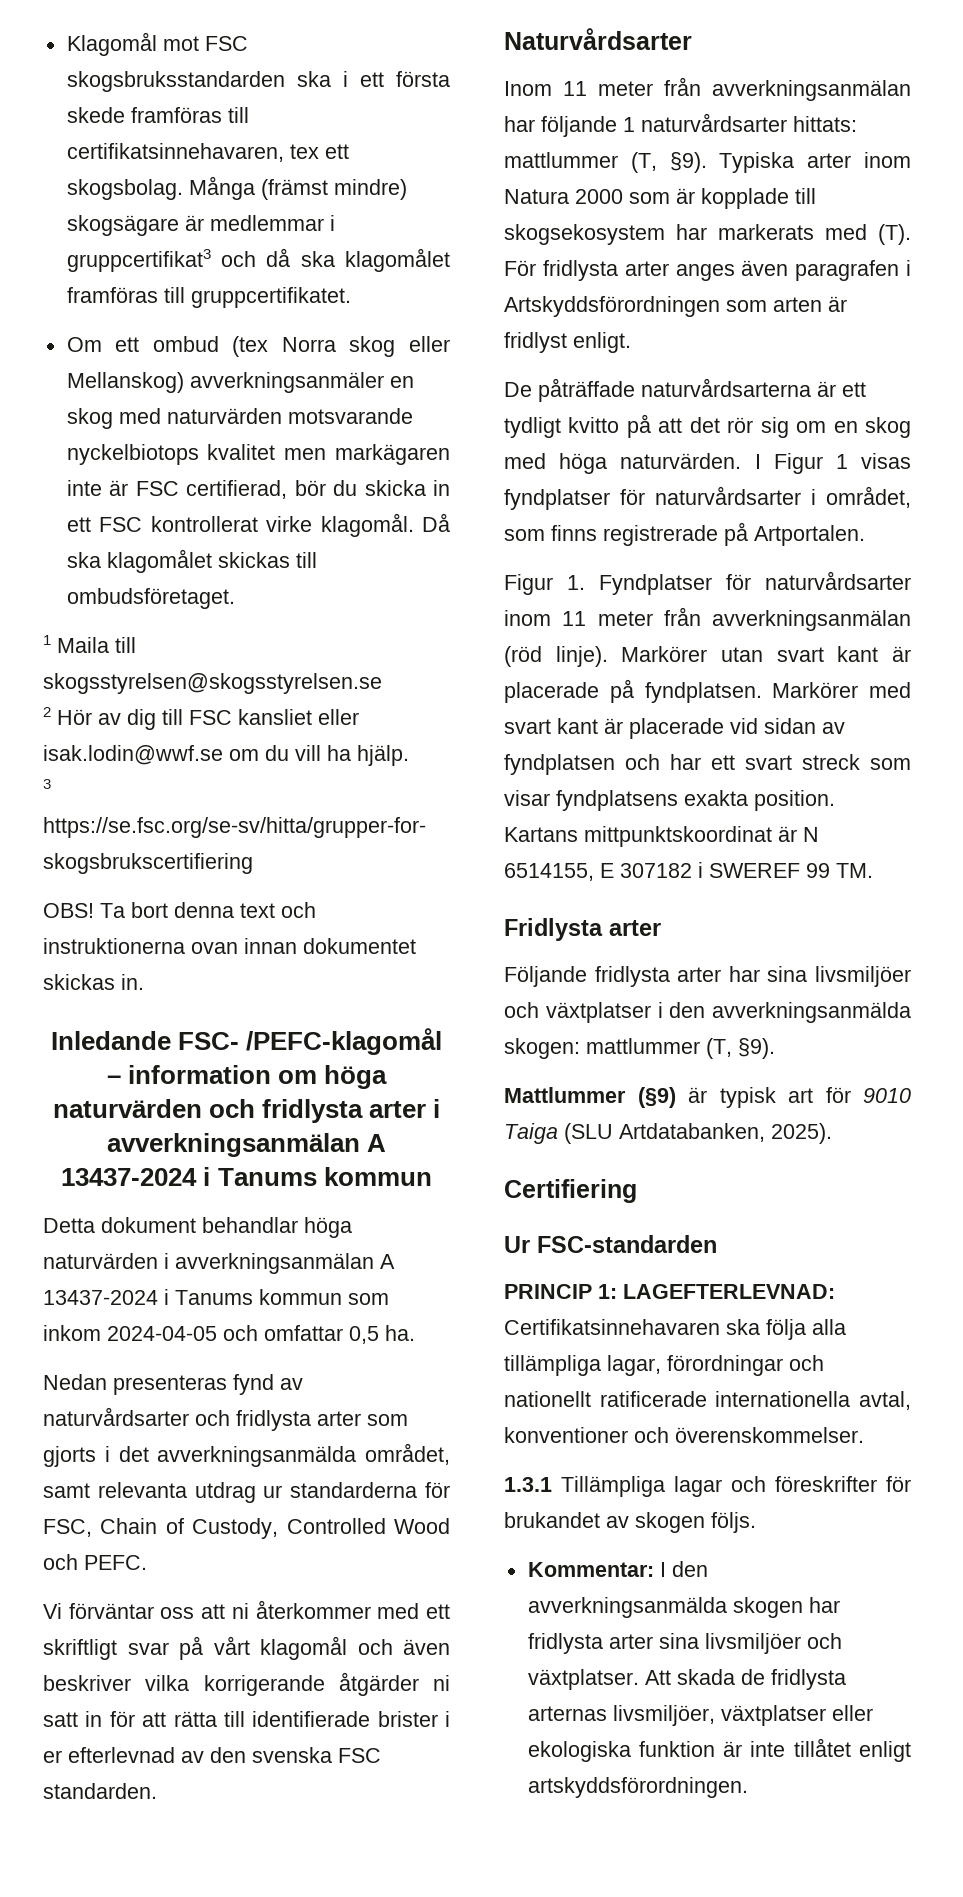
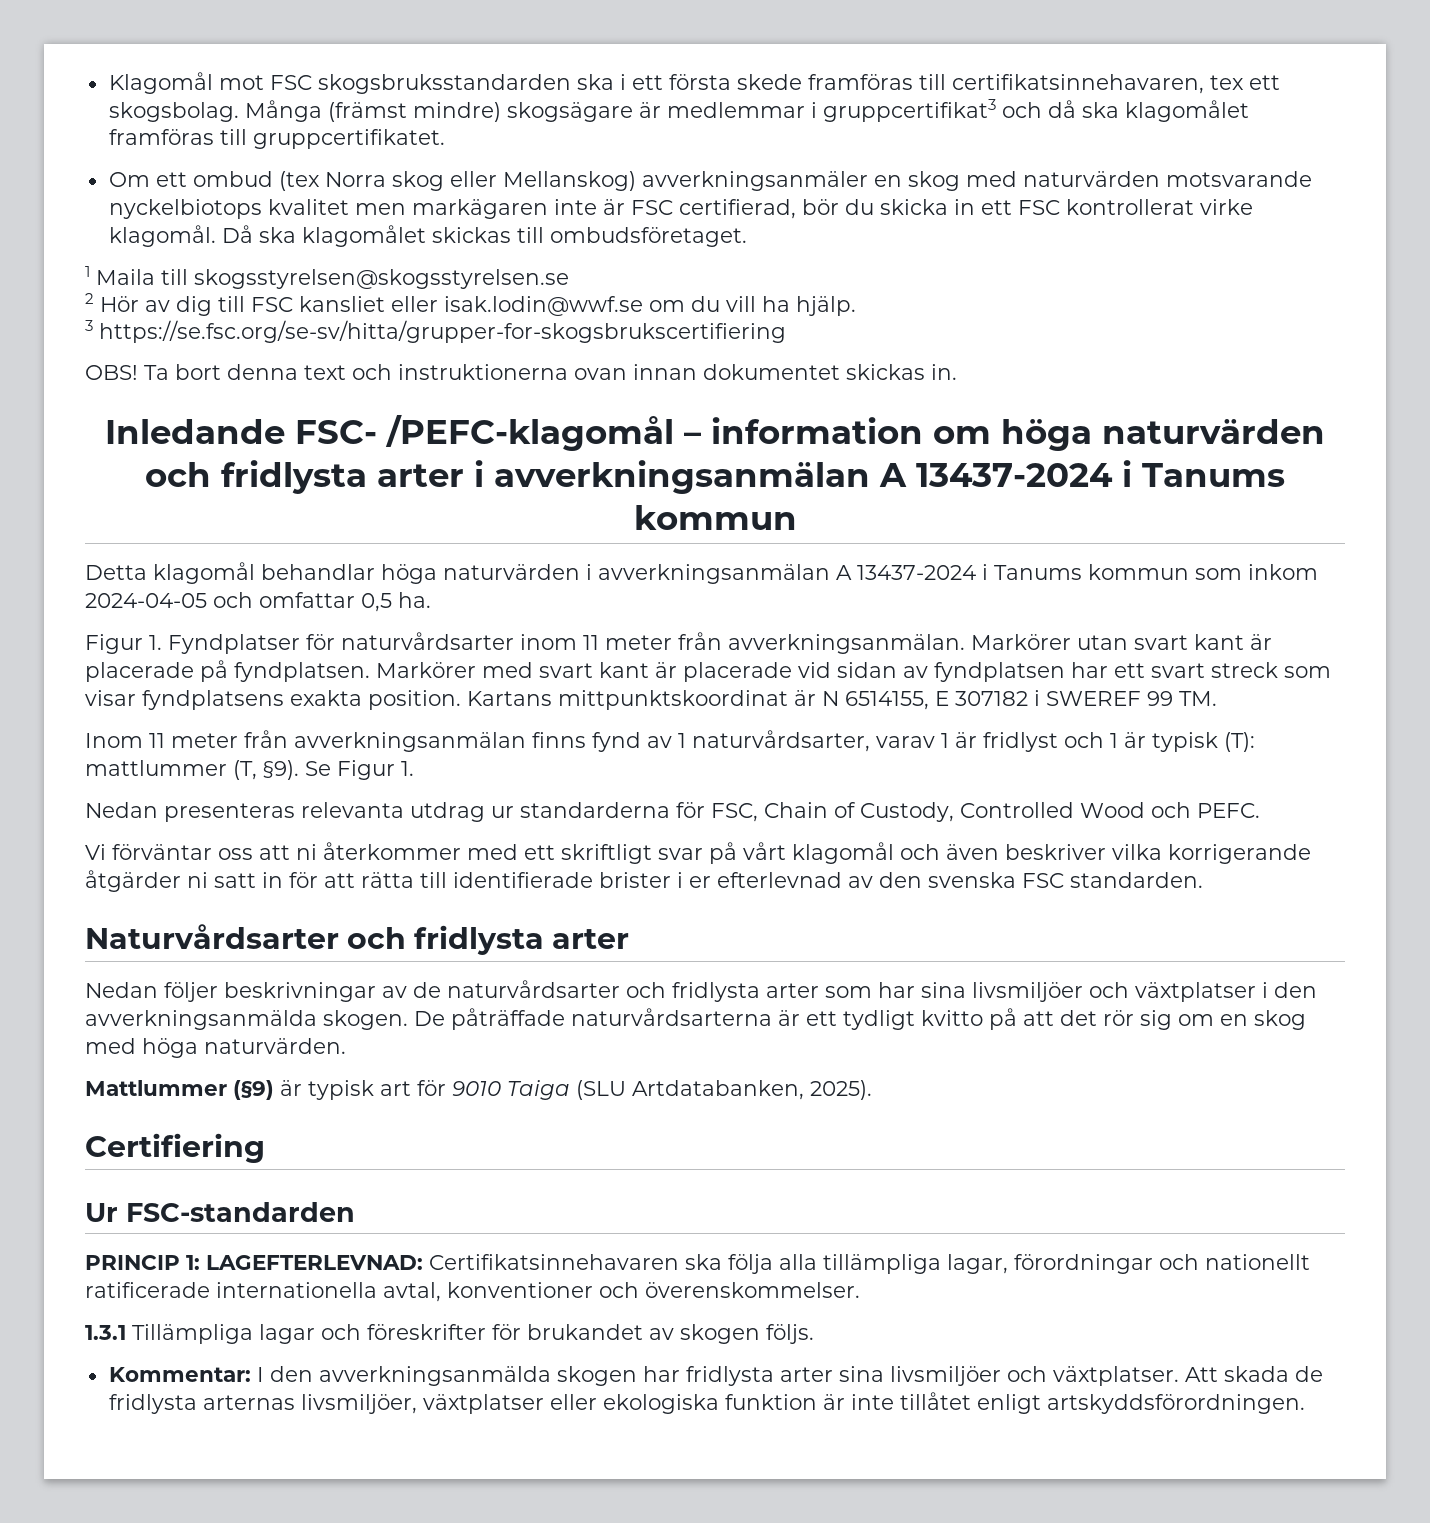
[101,1217,196,1233] dokument -> [153,562,255,584] klagomål
[43,1374,303,1395] [43,1407,408,1431] [43,1443,450,1467] [43,1483,90,1498] Nedan presenteras fynd av naturvårdsarter och fridlysta arter som gjorts i det avverkningsanmälda området, samt -> [85,632,1272,654] [85,660,1331,682] [85,690,1217,710] [85,730,1255,752] [85,760,414,780] [85,802,295,822] Figur 1. Fyndplatser för naturvårdsarter inom 11 meter från avverkningsanmälan. Markörer utan svart kant är placerade på fyndplatsen. Markörer med svart kant är placerade vid sidan av fyndplatsen har ett svart streck som visar fyndplatsens exakta position. Kartans mittpunktskoordinat är N 6514155, E 307182 i SWEREF 99 TM. // Inom 11 meter från avverkningsanmälan finns fynd av 1 naturvårdsarter, varav 1 är fridlyst och 1 är typisk (T): mattlummer (T, §9). Se Figur 1. // Nedan presenteras
[504,77,911,101] [504,113,857,137] [504,152,911,173] [504,188,816,209] [504,224,911,245] [504,260,911,281] [504,296,847,317] [504,332,631,353] // Inom 11 meter från avverkningsanmälan har följande 1 naturvårdsarter hittats: mattlummer (T, §9). Typiska arter inom Natura 2000 som är kopplade till skogsekosystem har markerats med (T). För fridlysta arter anges även paragrafen i Artskyddsförordningen som arten är fridlyst enligt. // -> [347,925,630,955] [85,980,1317,1002] [85,1010,408,1030] och fridlysta arter // Nedan följer beskrivningar av de naturvårdsarter och fridlysta arter som har sina livsmiljöer och växtplatser i den avverkningsanmälda skogen.
[754,453,911,474] [504,486,911,510] [504,522,865,546] [504,571,911,595] [504,607,911,631] [504,646,911,667] [504,679,911,703] [504,718,845,739] [504,754,911,775] [504,790,835,811] [504,826,819,847] [504,862,873,881] [504,918,661,941] [504,966,911,987] [504,1002,911,1023] [504,1038,775,1059] I Figur 1 visas fyndplatser för naturvårdsarter i området, som finns registrerade på Artportalen. // Figur 1. Fyndplatser för naturvårdsarter inom 11 meter från avverkningsanmälan (röd linje). Markörer utan svart kant är placerade på fyndplatsen. Markörer med svart kant är placerade vid sidan av fyndplatsen och har ett svart streck som visar fyndplatsens exakta position. Kartans mittpunktskoordinat är N 6514155, E 307182 i SWEREF 99 TM. // Fridlysta arter // Följande fridlysta arter har sina livsmiljöer och växtplatser i den avverkningsanmälda skogen: mattlummer (T, §9). -> (346, 1046) none

